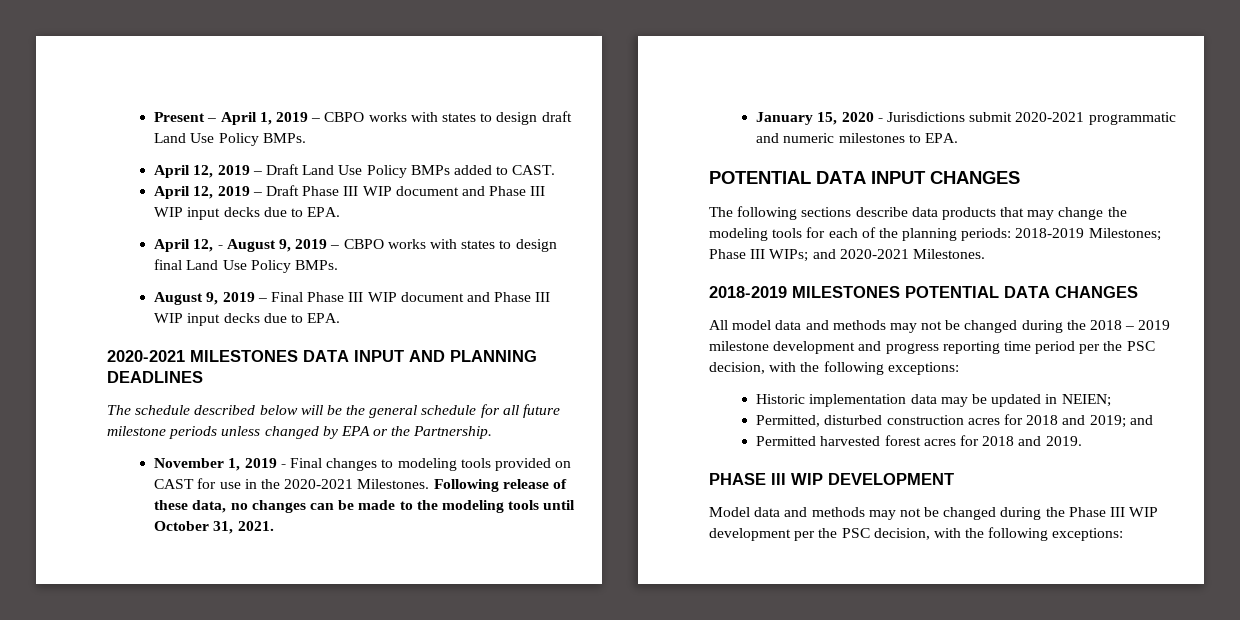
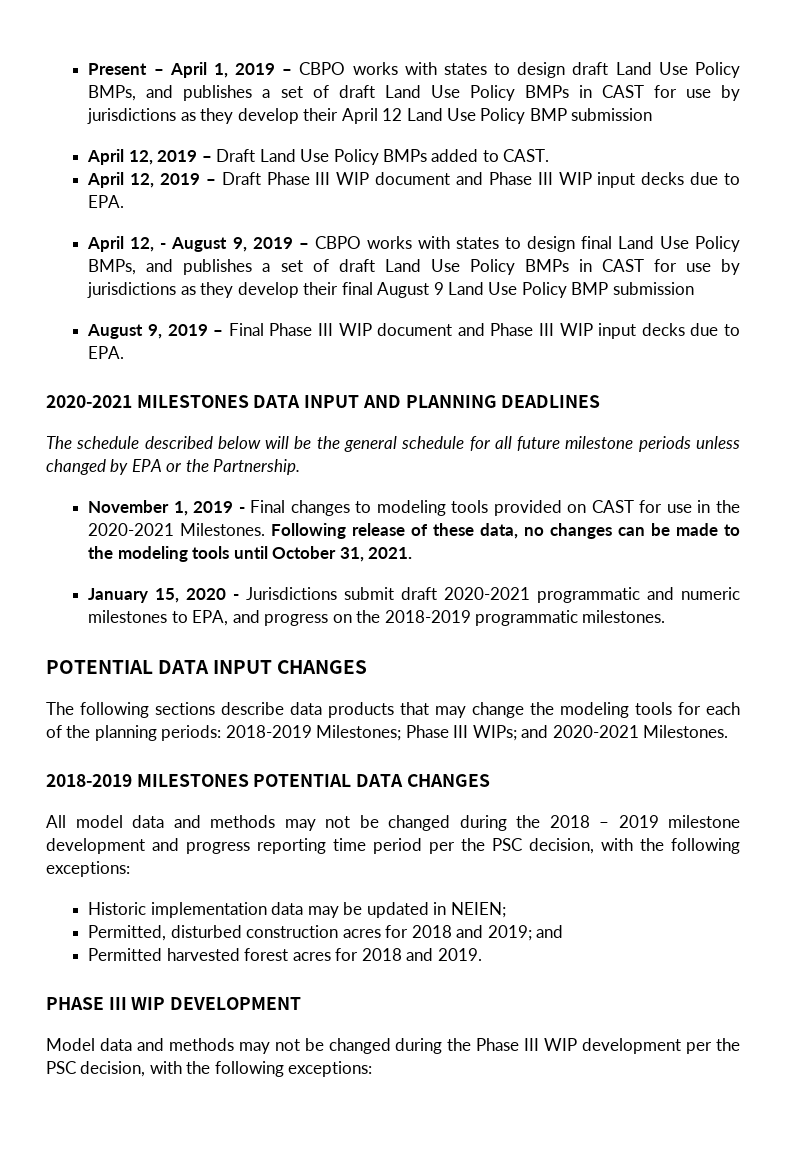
[262,133,306,143] BMPs. -> [88,85,741,101] [87,108,653,124] BMPs, and publishes a set of draft Land Use Policy BMPs in CAST for use by jurisdictions as they develop their April 12 Land Use Policy BMP submission
[295,260,339,270] BMPs. -> [88,259,741,275] [87,282,694,298] BMPs, and publishes a set of draft Land Use Policy BMPs in CAST for use by jurisdictions as they develop their final August 9 Land Use Policy BMP submission
(1013, 117) none -> [401,587,438,600] draft
[925,133,959,143] EPA. -> [192,610,666,626] EPA, and progress on the 2018-2019 programmatic milestones.

